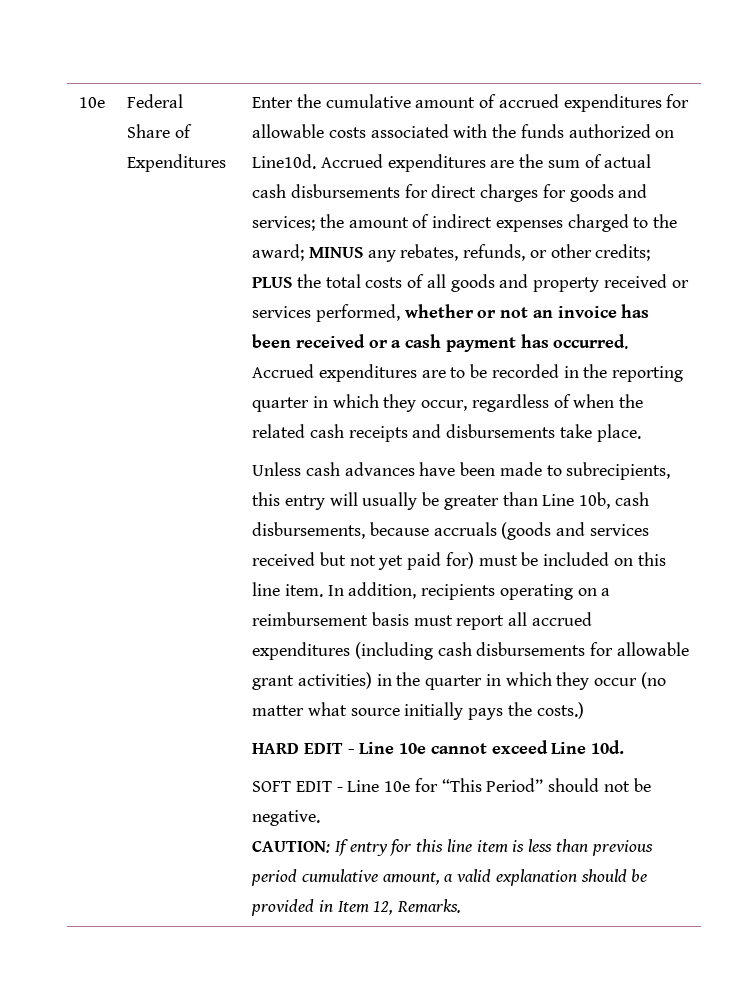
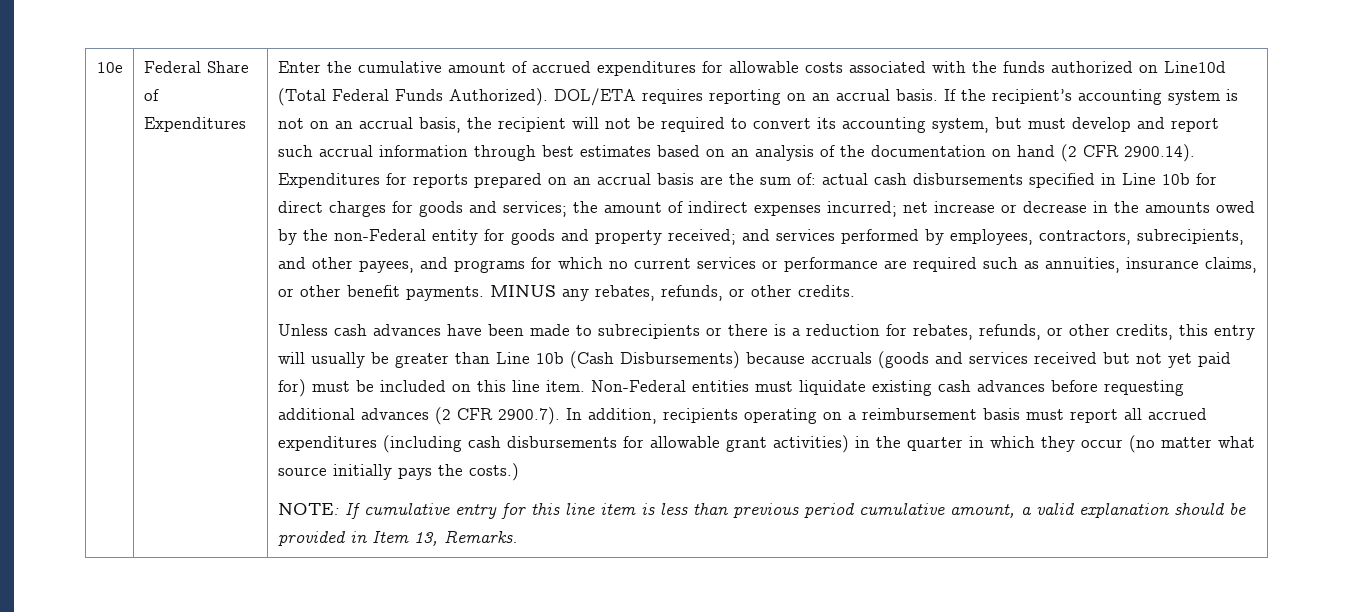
[252,154,486,172] Line10d. Accrued expenditures -> [1163,61,1226,73] [277,88,1238,106] [277,117,1219,133] [277,144,1195,162] [277,173,694,188] Line10d (Total Federal Funds Authorized). DOL/ETA requires reporting on an accrual basis. If the recipient’s accounting system is not on an accrual basis, the recipient will not be required to convert its accounting system, but must develop and report such accrual information through best estimates based on an analysis of the documentation on hand (2 CFR 2900.14). Expenditures for reports prepared on an accrual basis
[584,154,602,168] of -> [796,173,816,185] of:
(401, 191) none -> [1028,173,1190,188] specified in Line 10b
[567,214,678,232] [252,244,305,261] charged to the award; -> [826,201,1255,217] [277,229,1244,245] [277,257,1257,273] [277,285,484,301] incurred; net increase or decrease in the amounts owed by the non-Federal entity for goods and property received; and services performed by employees, contractors, subrecipients, and other payees, and programs for which no current services or performance are required such as annuities, insurance claims, or other benefit payments.
[595,244,651,261] [252,274,689,292] [252,304,650,322] [252,334,629,352] [252,364,684,382] [252,394,644,412] [252,424,641,442] credits; PLUS the total costs of all goods and property received or services performed, whether or not an invoice has been received or a cash payment has occurred. Accrued expenditures are to be recorded in the reporting quarter in which they occur, regardless of when the related cash receipts and disbursements take place. -> [797,285,855,297] credits.
[566,462,671,480] subrecipients, -> [597,324,1173,340] subrecipients or there is a reduction for rebates, refunds, or other credits,
[579,492,649,509] [252,522,366,539] 10b, cash disbursements, -> [535,351,740,369] 10b (Cash Disbursements)
(324, 590) none -> [590,380,1184,396] [277,407,560,425] Non-Federal entities must liquidate existing cash advances before requesting additional advances (2 CFR 2900.7).
[252,740,625,754] [252,778,651,792] [252,810,321,826] [252,839,350,856] HARD EDIT - Line 10e cannot exceed Line 10d. // SOFT EDIT - Line 10e for “This Period” should not be negative. // CAUTION: If -> [277,503,450,519] NOTE: If cumulative
[373,901,394,915] 12, -> [413,532,438,546] 13,

